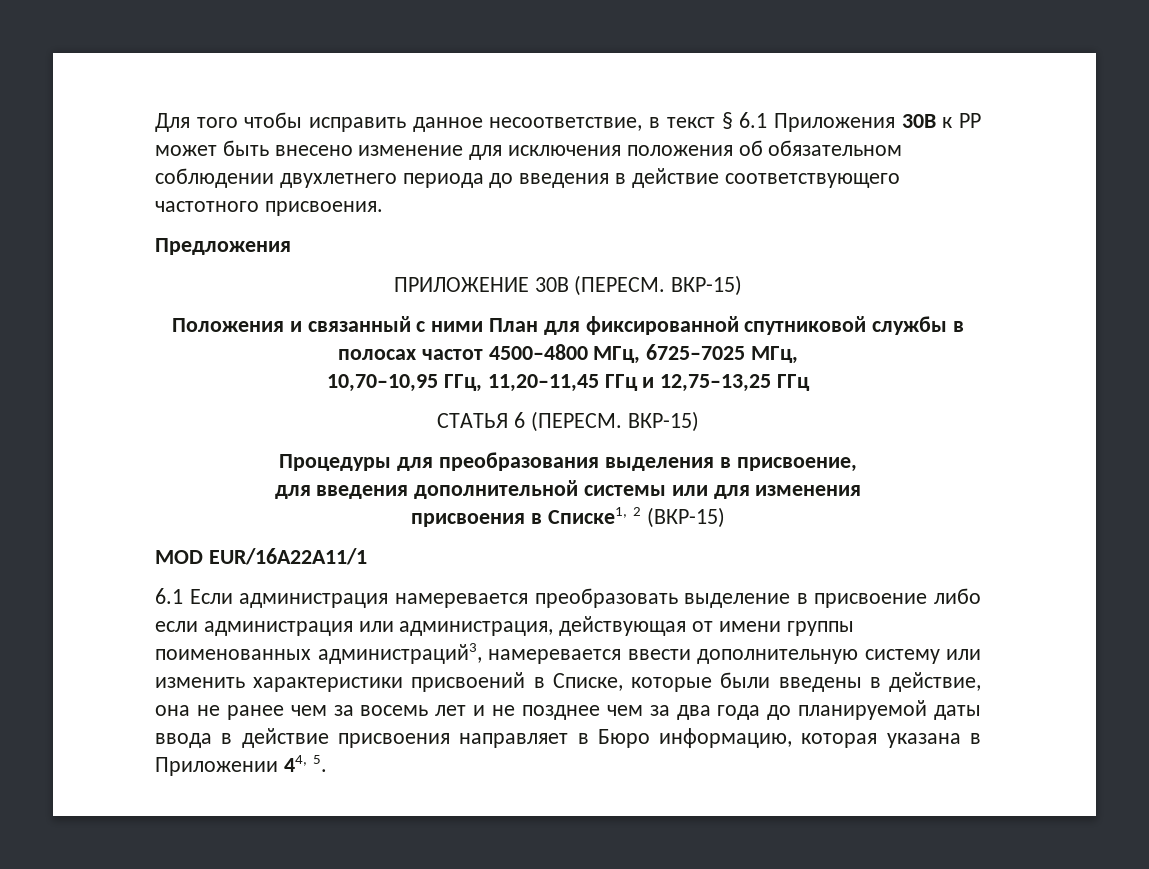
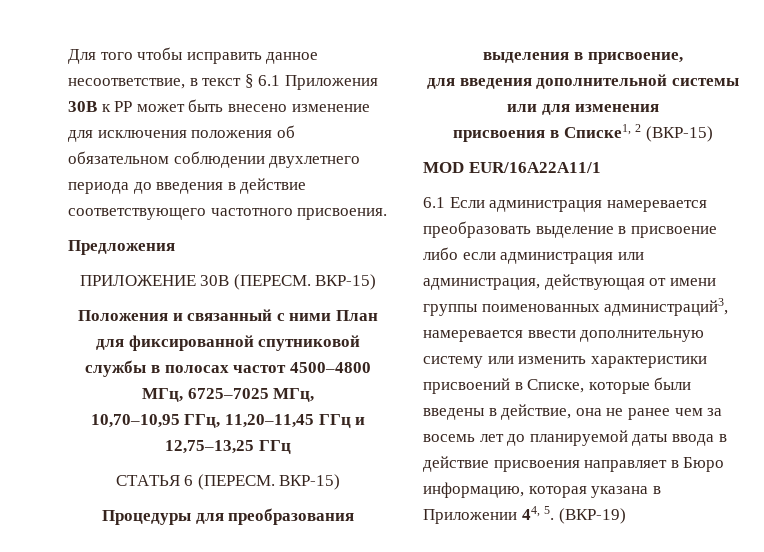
[473,705,761,720] и не позднее чем за два года -> (504, 438) none
(327, 763) none -> [558,508,626,524] (ВКР-19)

